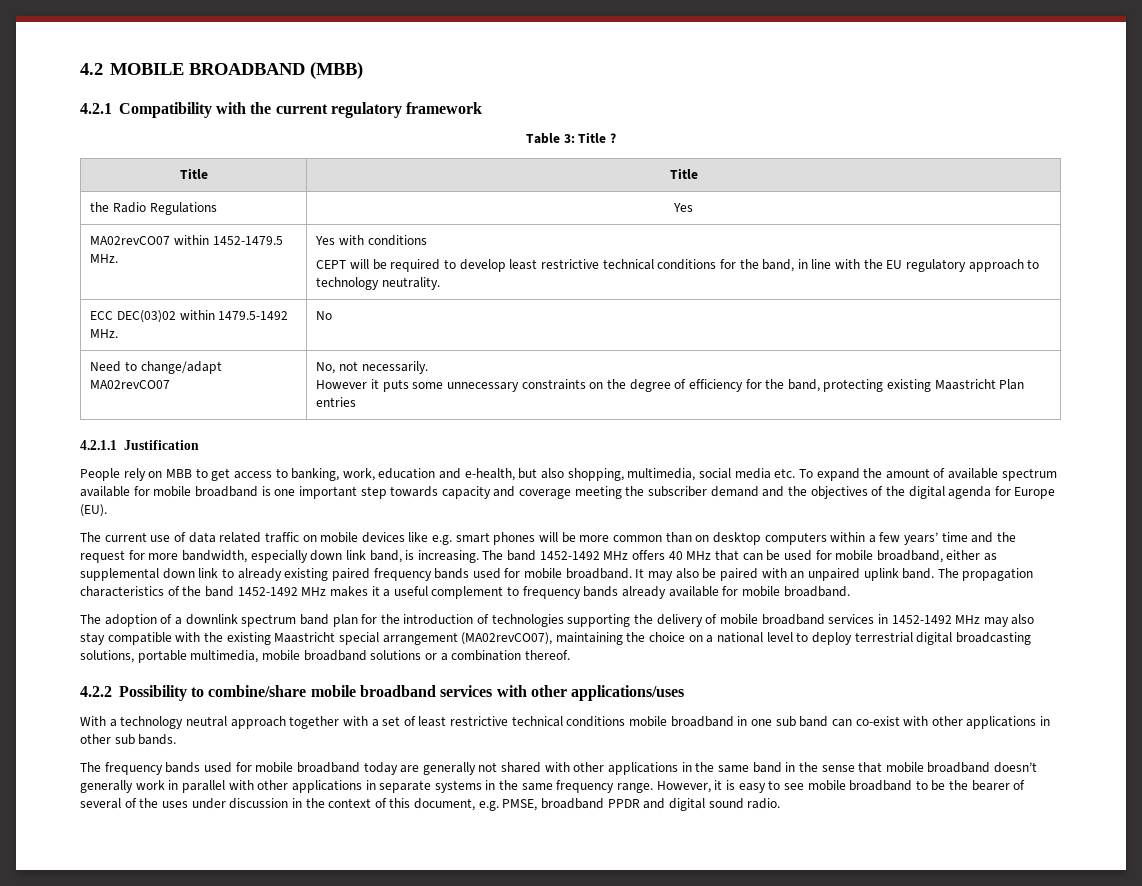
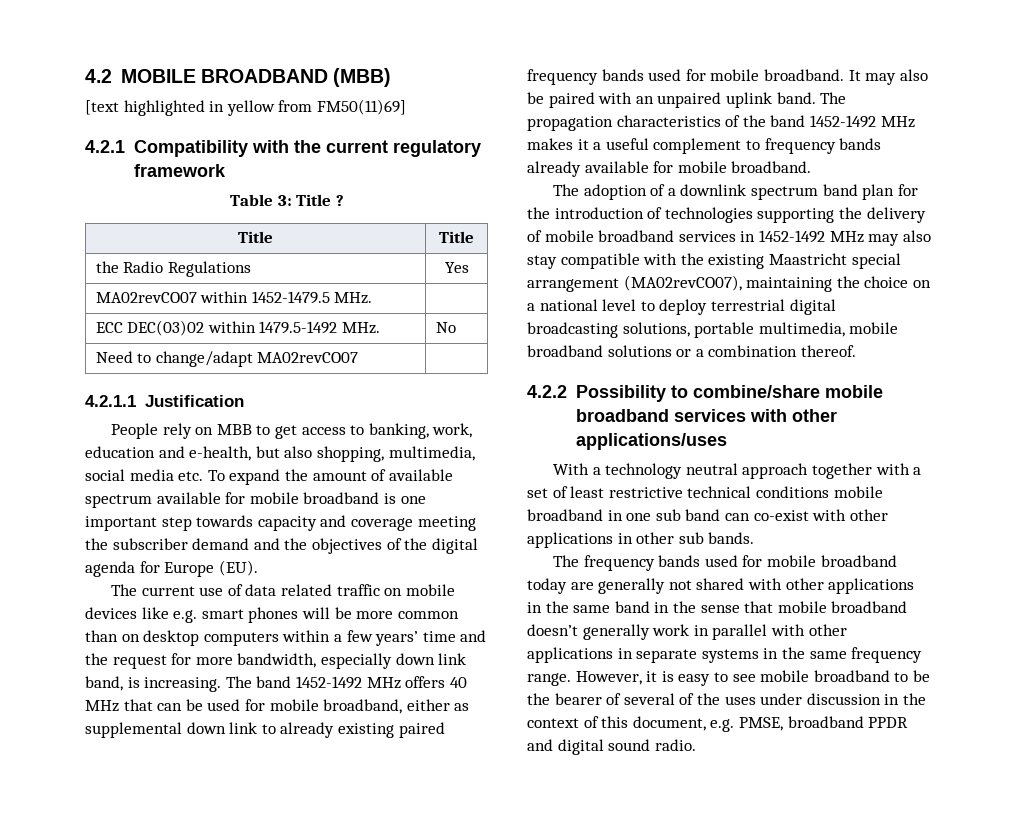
(363, 70) none -> [85,99,406,116] // [text highlighted in yellow from FM50(11)69]
[315,235,427,246] [316,259,1040,272] [316,277,441,290] Yes with conditions // CEPT will be required to develop least restrictive technical conditions for the band, in line with the EU regulatory approach to technology neutrality. -> (373, 298) none
[316,361,428,374] [316,379,1025,392] [316,397,357,407] No, not necessarily. // However it puts some unnecessary constraints on the degree of efficiency for the band, protecting existing Maastricht Plan entries -> (359, 357) none

